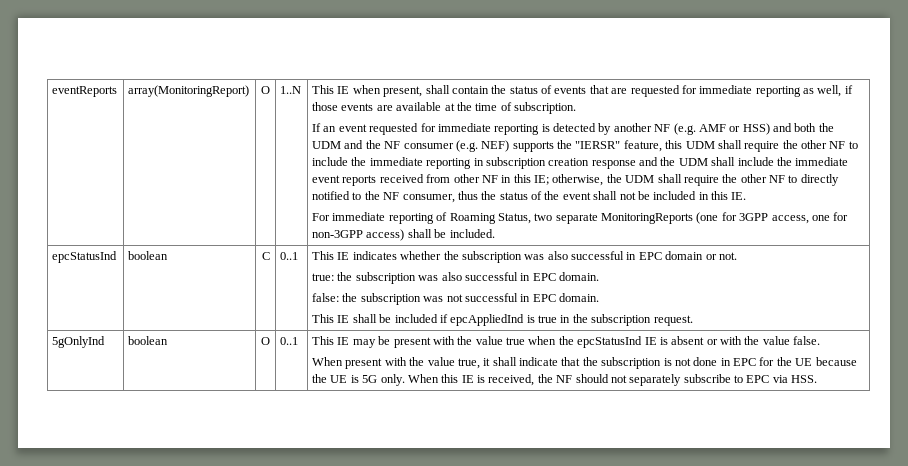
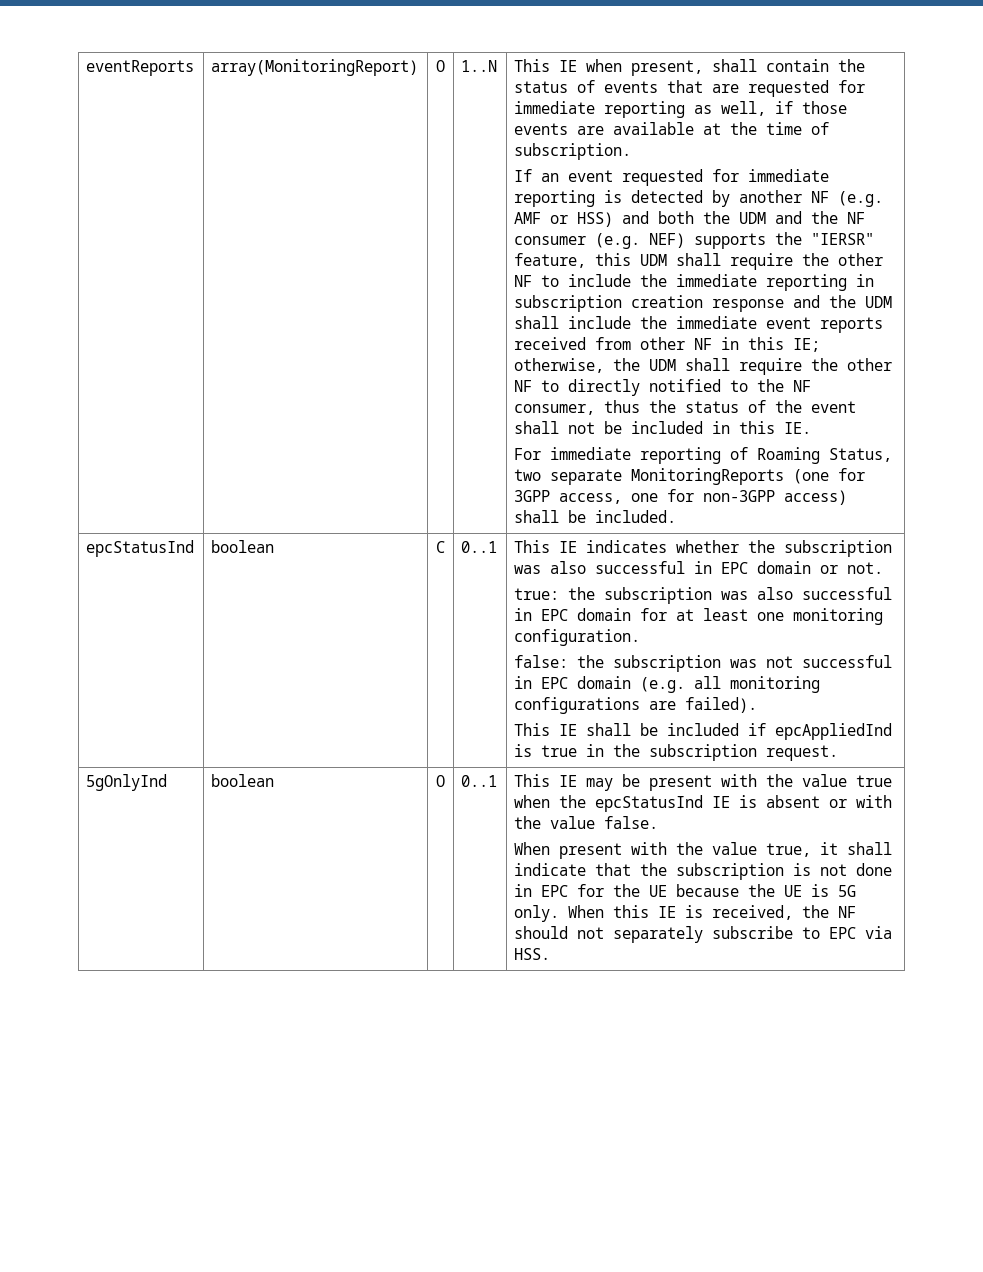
[559,272,600,281] domain. -> [577,608,884,625] [514,629,641,646] domain for at least one monitoring configuration.
[559,293,600,302] domain. -> [577,676,821,693] [514,697,758,714] domain (e.g. all monitoring configurations are failed).

